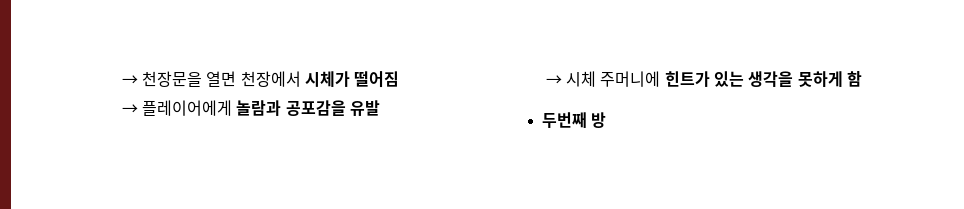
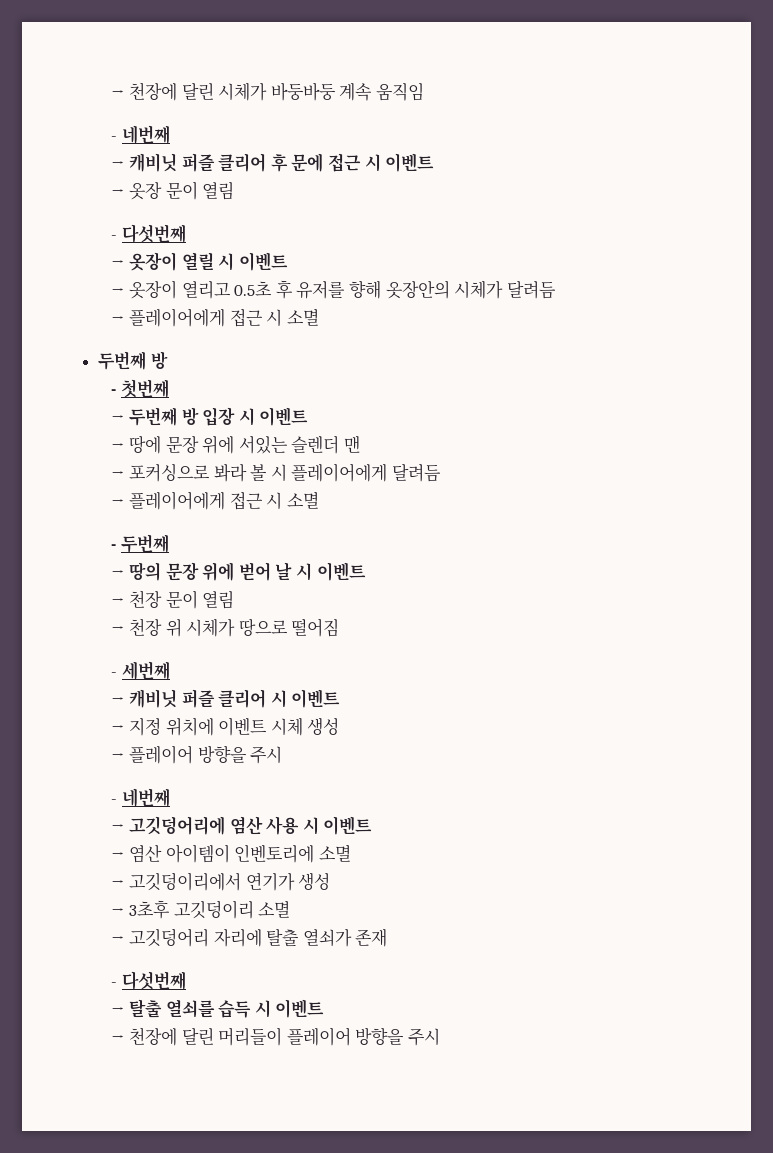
[121,71,400,88] [121,100,381,116] [545,71,863,87] [541,112,607,128] → 천장문을 열면 천장에서 시체가 떨어짐 // → 플레이어에게 놀람과 공포감을 유발 // → 시체 주머니에 힌트가 있는 생각을 못하게 함 // 두번째 방 -> [111,82,424,101] [111,125,170,144] [111,153,435,172] [111,181,235,200] [111,224,186,243] [111,252,288,271] [111,280,556,299] [111,308,319,327] [97,351,168,370] [111,379,169,398] [111,407,309,426] [111,435,360,454] [111,463,441,482] [111,491,319,510] [111,534,169,553] [111,562,366,581] [111,590,235,609] [111,618,340,637] [111,661,170,680] [111,689,341,708] [111,717,340,736] [111,745,283,764] [111,788,170,807] [111,816,373,835] [111,844,351,863] [111,872,331,891] [111,900,291,919] [111,928,388,947] [111,971,186,990] [111,999,325,1018] [111,1027,440,1046] → 천장에 달린 시체가 바둥바둥 계속 움직임 // - 네번째 // → 캐비닛 퍼즐 클리어 후 문에 접근 시 이벤트 // → 옷장 문이 열림 // - 다섯번째 // → 옷장이 열릴 시 이벤트 // → 옷장이 열리고 0.5초 후 유저를 향해 옷장안의 시체가 달려듬 // → 플레이어에게 접근 시 소멸 // 두번째 방 // - 첫번째 // → 두번째 방 입장 시 이벤트 // → 땅에 문장 위에 서있는 슬렌더 맨 // → 포커싱으로 봐라 볼 시 플레이어에게 달려듬 // → 플레이어에게 접근 시 소멸 // - 두번째 // → 땅의 문장 위에 벋어 날 시 이벤트 // → 천장 문이 열림 // → 천장 위 시체가 땅으로 떨어짐 // - 세번째 // → 캐비닛 퍼즐 클리어 시 이벤트 // → 지정 위치에 이벤트 시체 생성 // → 플레이어 방향을 주시 // - 네번째 // → 고깃덩어리에 염산 사용 시 이벤트 // → 염산 아이템이 인벤토리에 소멸 // → 고깃덩이리에서 연기가 생성 // → 3초후 고깃덩이리 소멸 // → 고깃덩어리 자리에 탈출 열쇠가 존재 // - 다섯번째 // → 탈출 열쇠를 습득 시 이벤트 // → 천장에 달린 머리들이 플레이어 방향을 주시

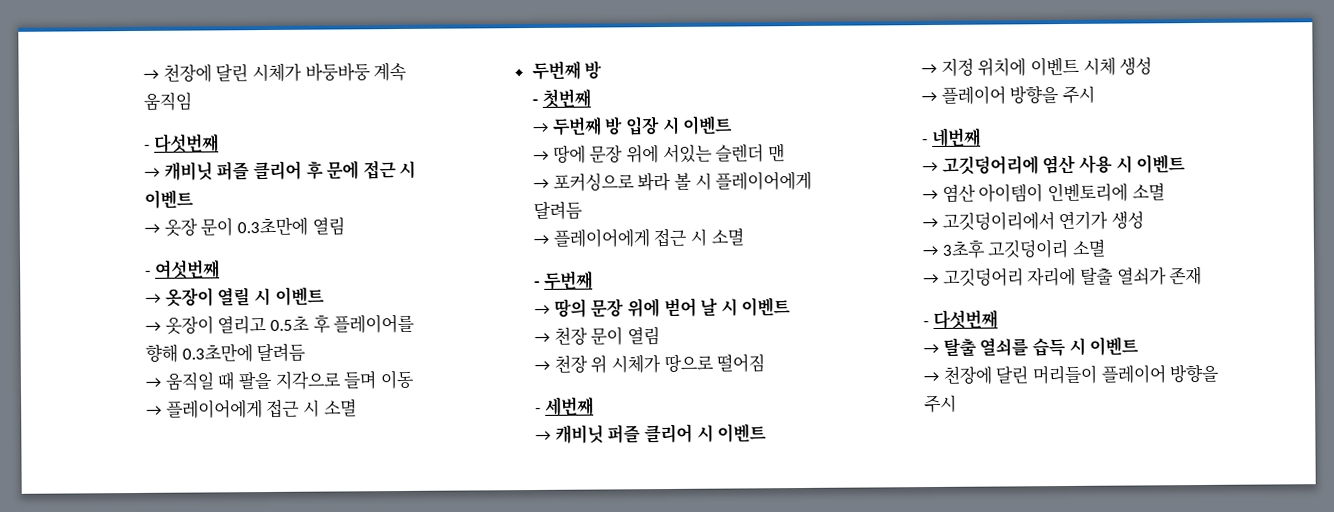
[121,125,170,144] 네번째 -> [153,133,219,153] 다섯번째
(198, 190) none -> [236,216,308,237] 0.3초만에
[121,224,186,243] 다섯번째 -> [154,259,220,279] 여섯번째
[296,280,556,299] 유저를 향해 옷장안의 시체가 달려듬 -> [333,313,416,334] [145,343,307,363] [145,369,414,391] 플레이어를 향해 0.3초만에 달려듬 // → 움직일 때 팔을 지각으로 들며 이동

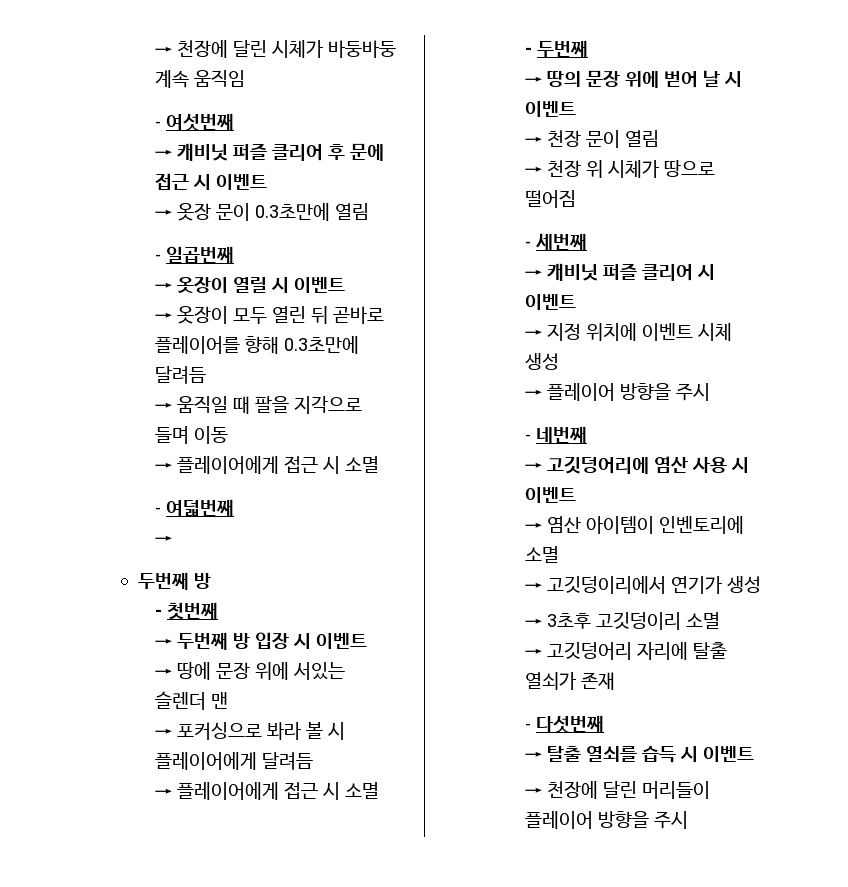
[153,133,219,153] 다섯번째 -> [165,113,234,131] 여섯번째
[154,259,220,279] 여섯번째 -> [165,246,234,264] 일곱번째
[217,314,331,335] 열리고 0.5초 후 -> [232,306,384,324] 모두 열린 뒤 곧바로
(357, 407) none -> [154,499,234,517] [154,535,172,544] // - 여덟번째 // →

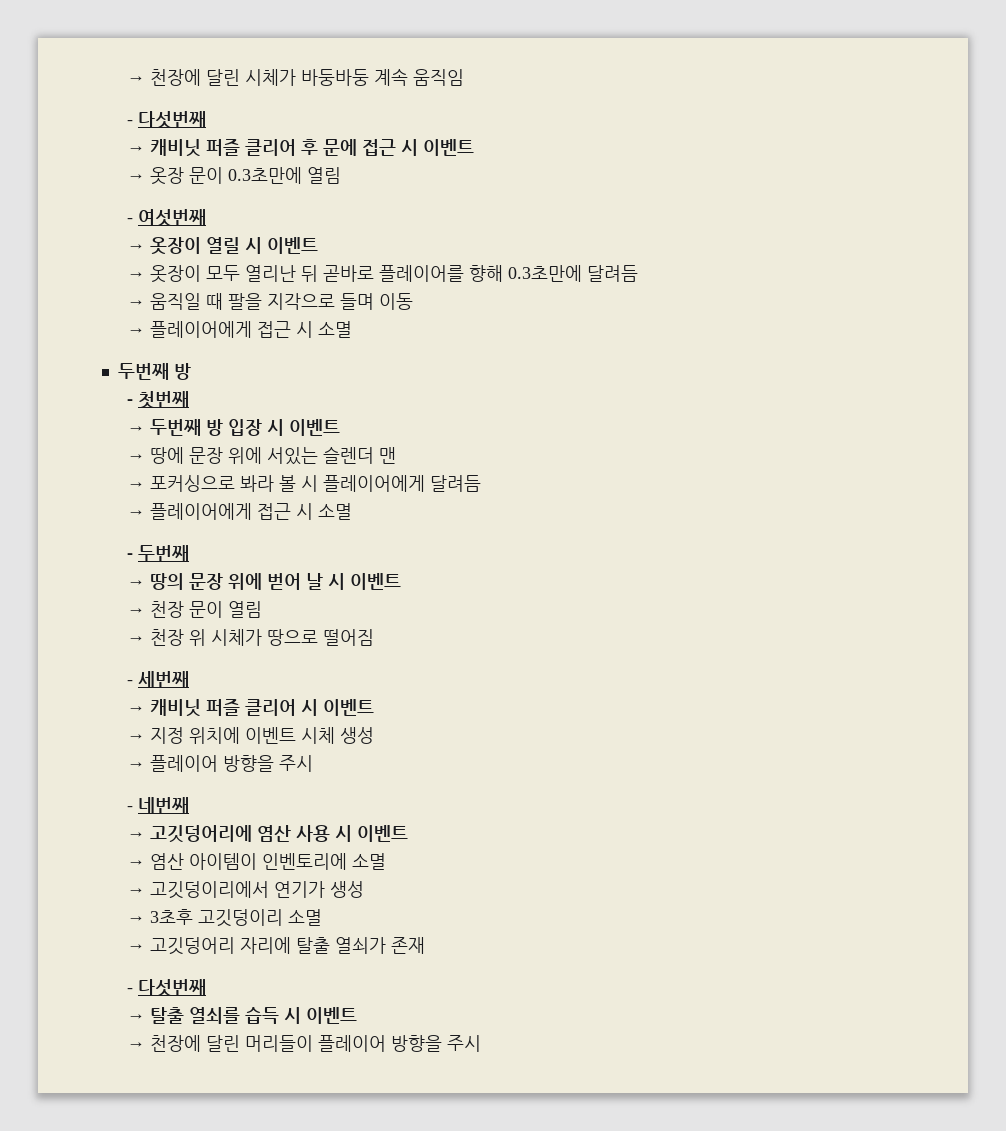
[165,113,234,131] 여섯번째 -> [137,111,206,129] 다섯번째
[165,246,234,264] 일곱번째 -> [137,209,206,227] 여섯번째
[271,306,306,323] 열린 -> [244,265,296,282] 열리난
[154,499,234,517] [154,535,172,544] // - 여덟번째 // → -> (352, 329) none

